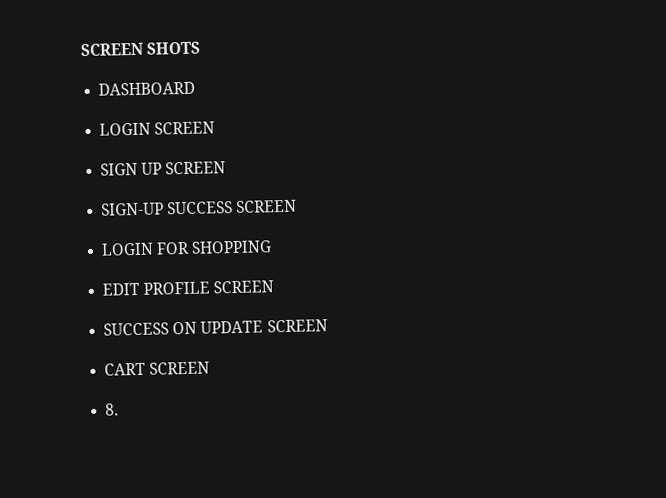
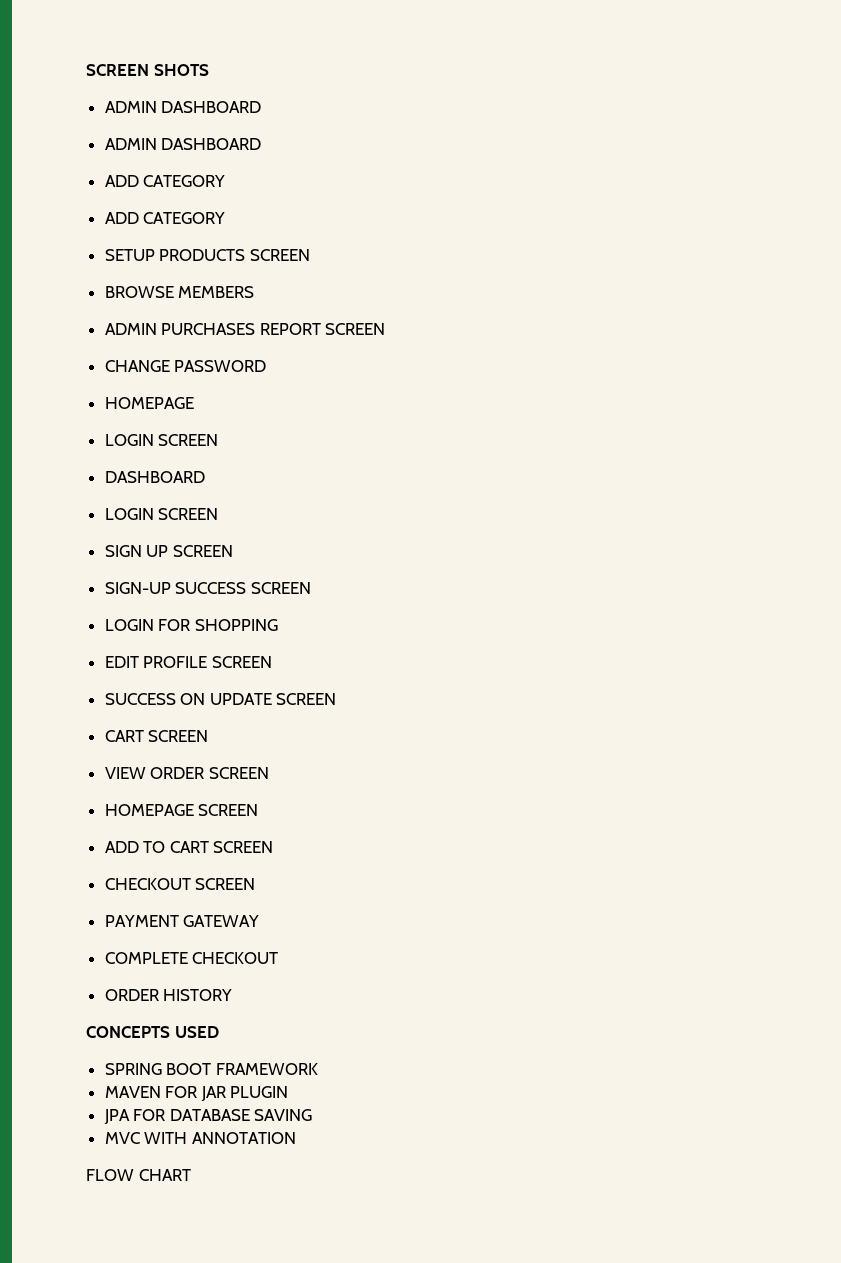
(202, 48) none -> [104,101,262,113] [104,138,262,150] [104,175,226,187] [104,212,226,224] [104,249,310,261] [104,286,255,298] [104,323,386,335] [104,360,267,372] [104,397,194,409] [104,434,219,446] // ADMIN DASHBOARD // ADMIN DASHBOARD // ADD CATEGORY // ADD CATEGORY // SETUP PRODUCTS SCREEN // BROWSE MEMBERS // ADMIN PURCHASES REPORT SCREEN // CHANGE PASSWORD // HOMEPAGE // LOGIN SCREEN
[105,403,120,416] 8. -> [104,767,269,779] [104,804,259,816] [104,841,274,853] [104,878,256,890] [104,915,260,927] [104,952,279,964] [104,989,233,1001] [86,1026,219,1038] [104,1063,318,1075] [104,1086,289,1101] [103,1109,313,1124] [104,1132,296,1144] [86,1169,191,1181] VIEW ORDER SCREEN // HOMEPAGE SCREEN // ADD TO CART SCREEN // CHECKOUT SCREEN // PAYMENT GATEWAY // COMPLETE CHECKOUT // ORDER HISTORY // CONCEPTS USED // SPRING BOOT FRAMEWORK // MAVEN FOR JAR PLUGIN // JPA FOR DATABASE SAVING // MVC WITH ANNOTATION // FLOW CHART

